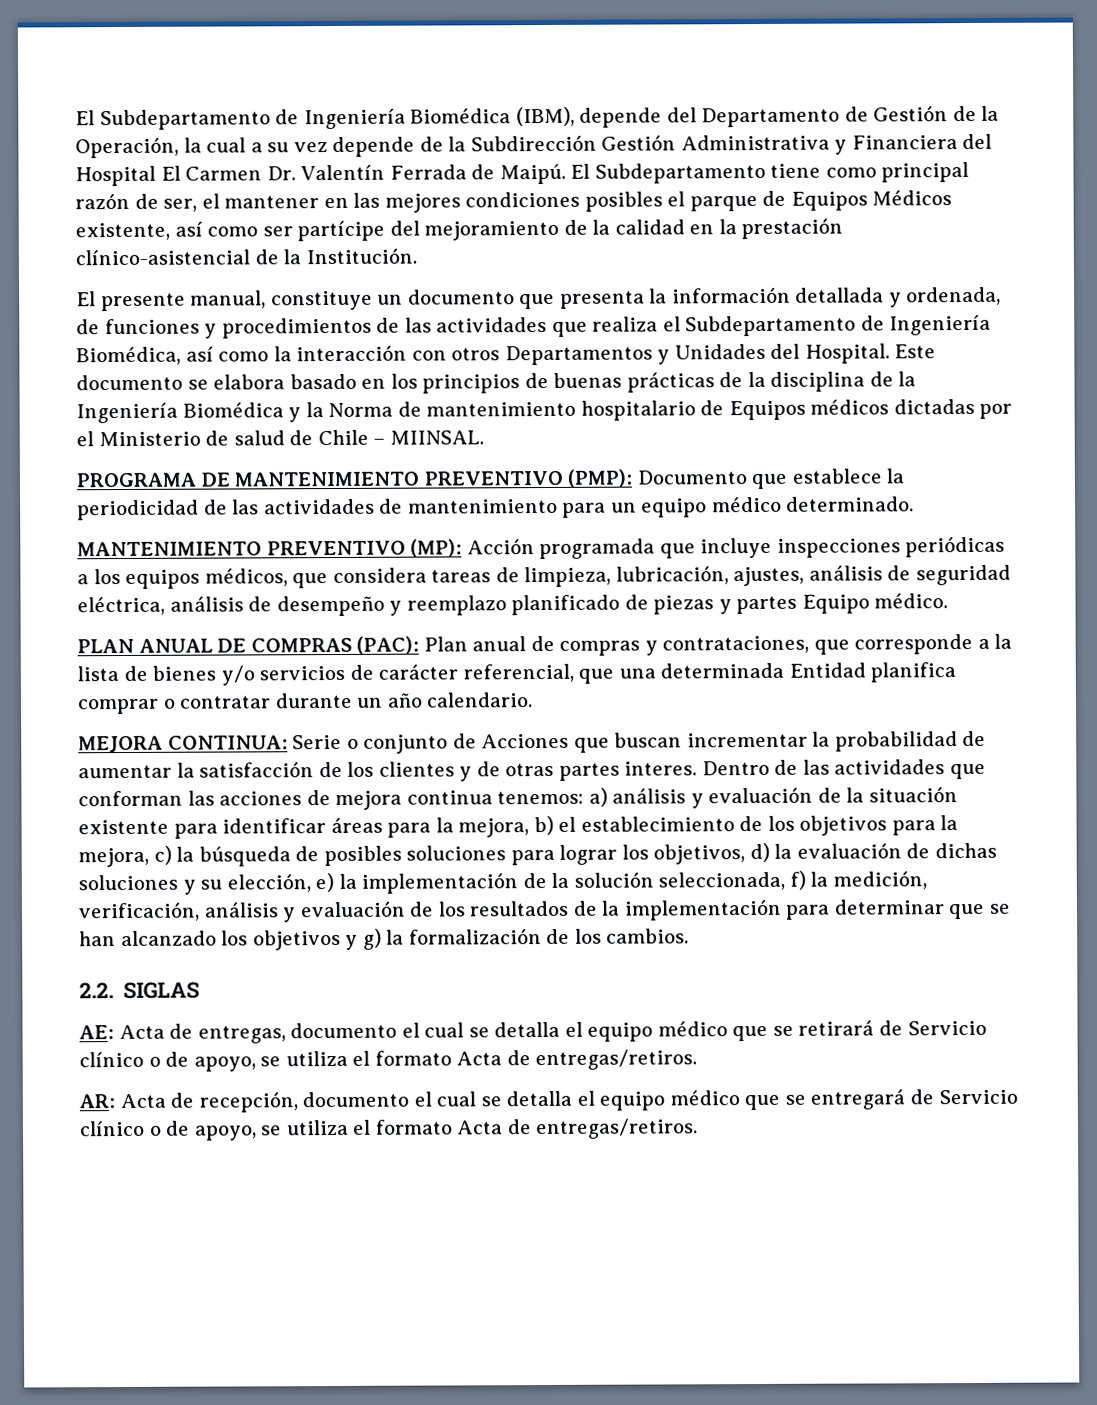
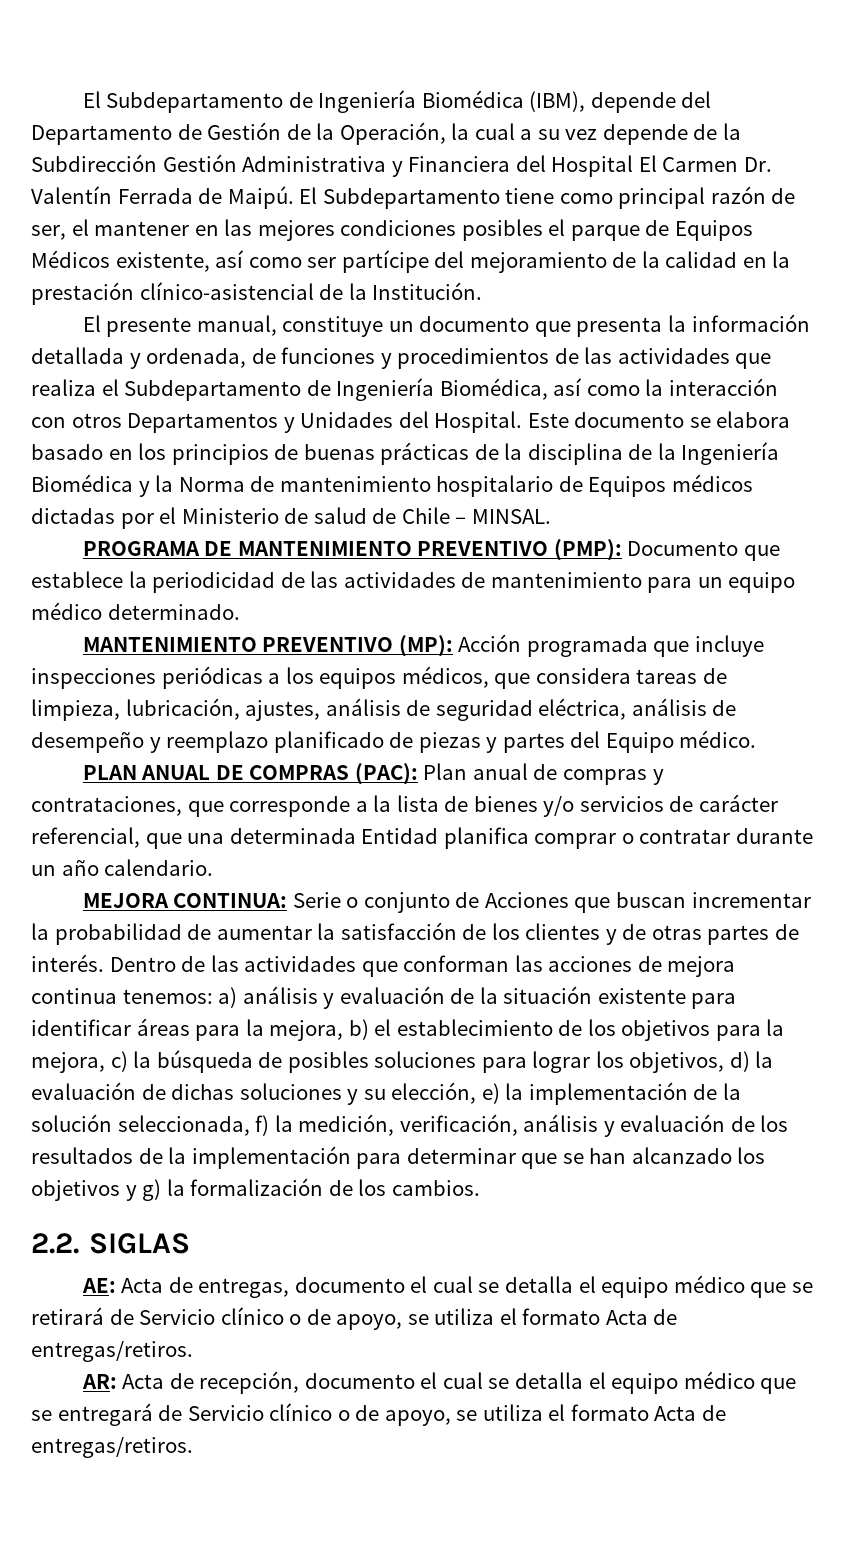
[389,430,484,445] MIINSAL. -> [471,509,551,524] MINSAL.
(798, 605) none -> [570,731,601,748] del
[624,761,698,776] interes. -> [774,924,799,940] [31,954,104,972] de interés.

